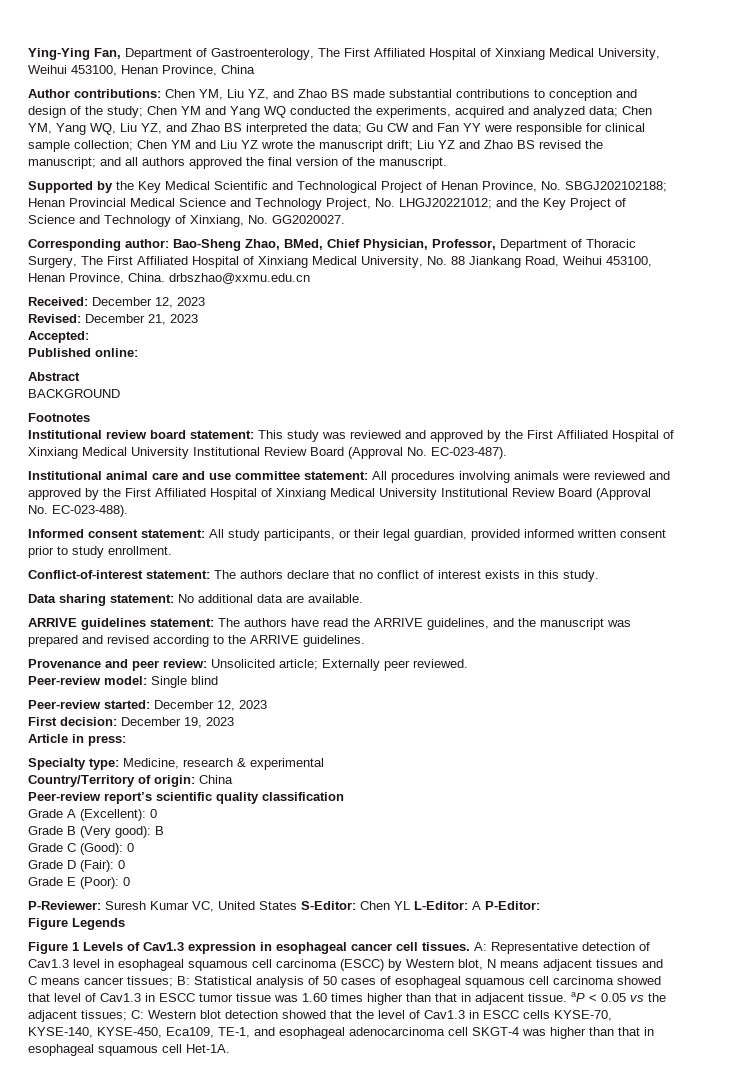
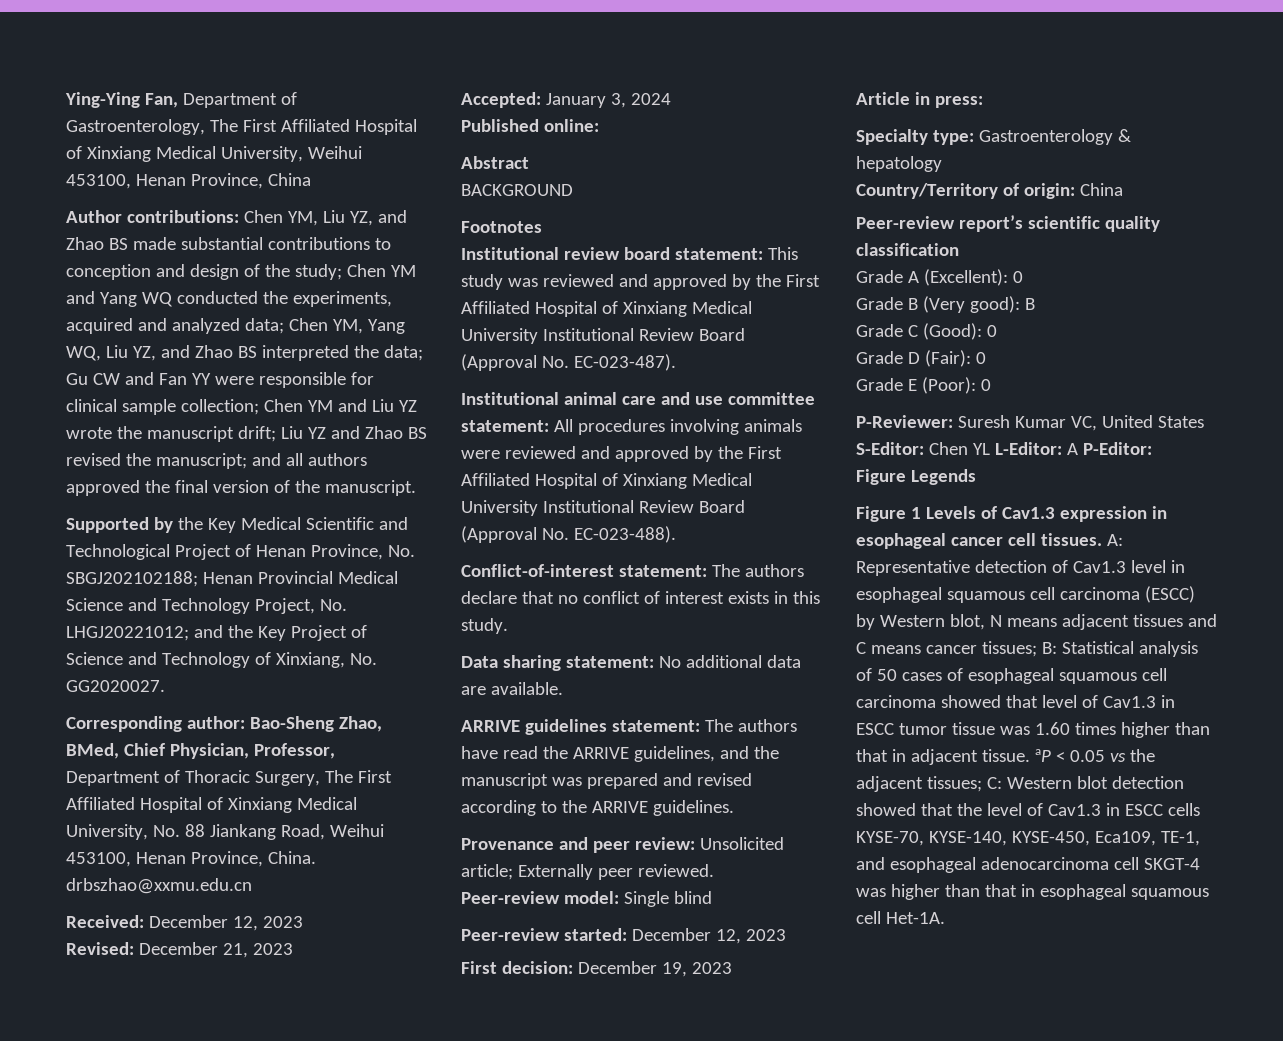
(89, 337) none -> [545,93,671,108] January 3, 2024
[28,529,666,541] [28,546,172,558] // Informed consent statement: All study participants, or their legal guardian, provided informed written consent prior to study enrollment. -> (676, 534) none
[123,758,324,770] Medicine, research & experimental -> [978,129,1131,145] [856,156,942,172] Gastroenterology & hepatology

